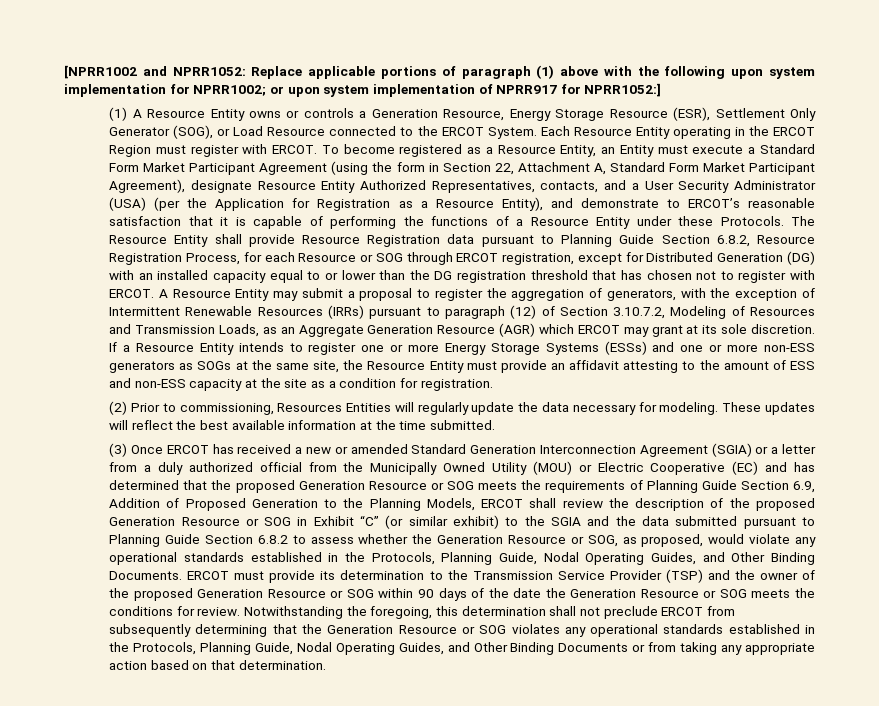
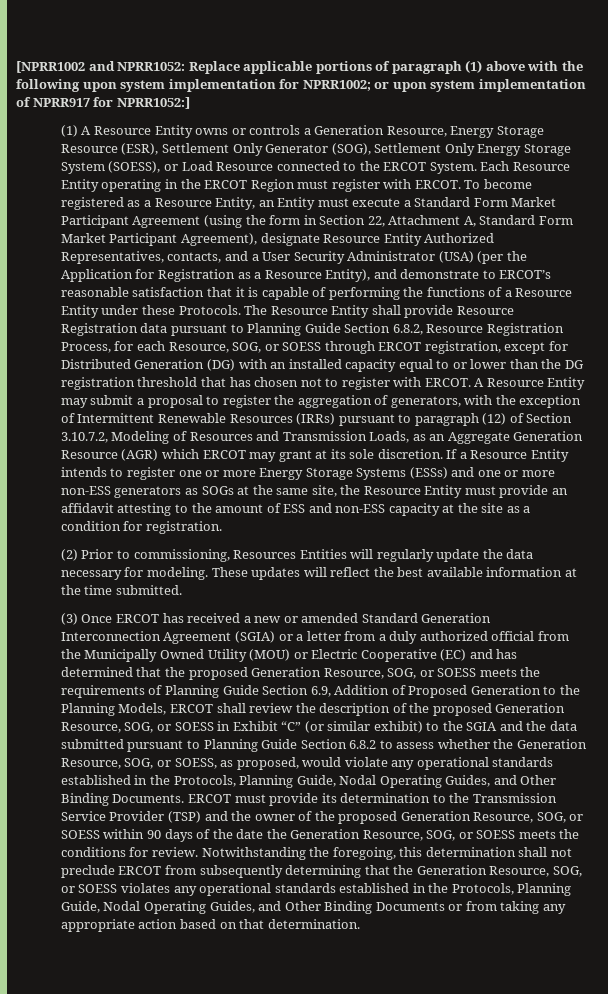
(214, 132) none -> [374,143,571,156] [60,161,161,174] Settlement Only Energy Storage System (SOESS),
[298,253,403,262] Resource or SOG -> [168,342,322,353] Resource, SOG, or SOESS
[368,481,475,490] Resource or SOG -> [323,668,477,679] Resource, SOG, or SOESS
[181,517,292,526] Resource or SOG -> [60,722,214,733] Resource, SOG, or SOESS
[507,535,618,547] Resource or SOG, -> [60,758,217,769] Resource, SOG, or SOESS,
[267,589,374,598] Resource or SOG -> [473,812,584,823] [60,830,100,839] Resource, SOG, or SOESS
[640,589,747,598] Resource or SOG -> [362,830,516,841] Resource, SOG, or SOESS
[398,625,507,634] Resource or SOG -> [489,866,582,877] [60,884,118,893] Resource, SOG, or SOESS

